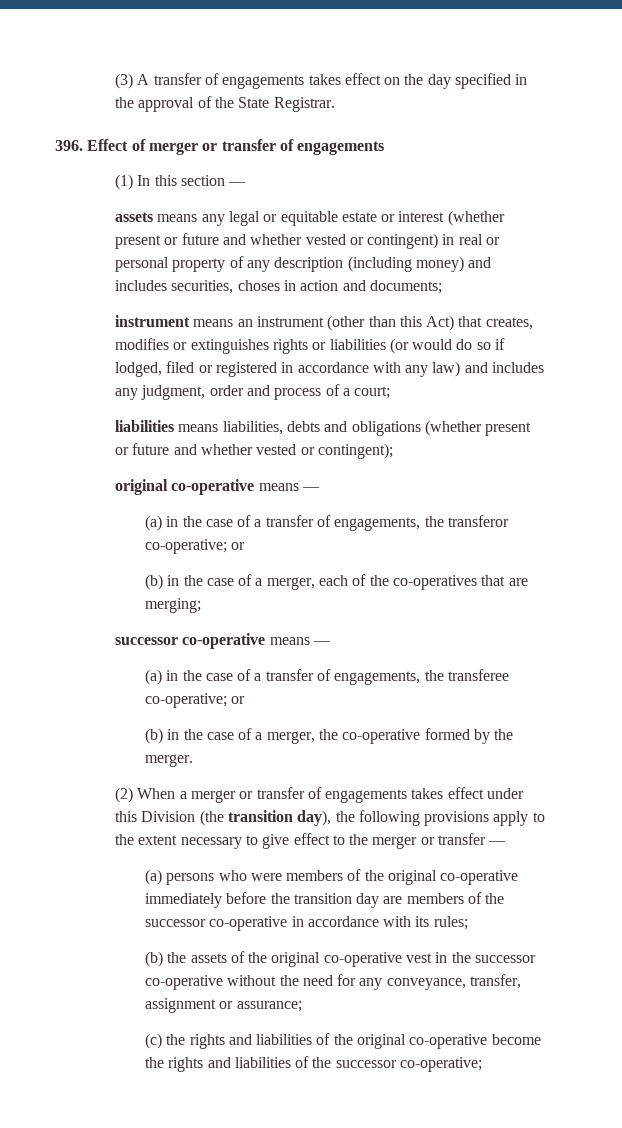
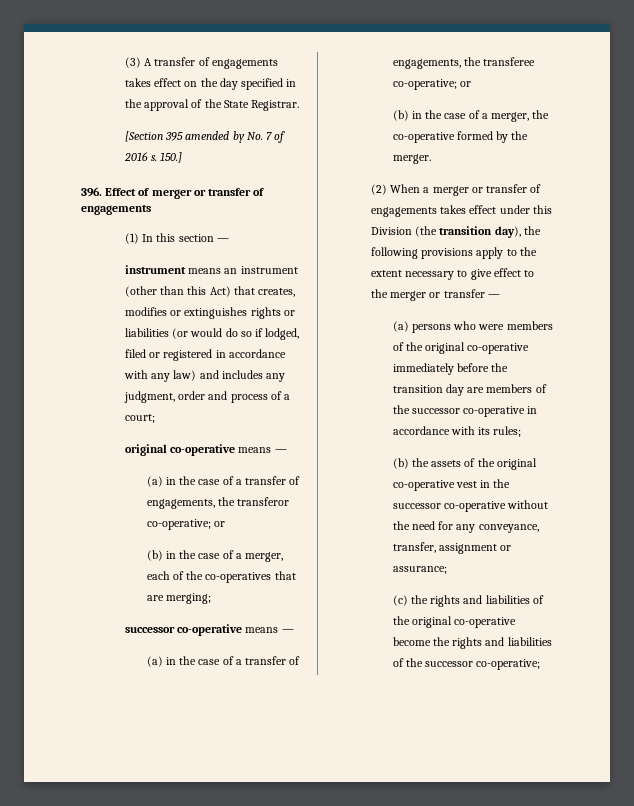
(335, 104) none -> [124,131,286,143] [123,152,183,163] // [Section 395 amended by No. 7 of 2016 s. 150.]
[114,210,505,226] [114,233,501,249] [114,256,492,272] [114,280,442,294] // assets means any legal or equitable estate or interest (whether present or future and whether vested or contingent) in real or personal property of any description (including money) and includes securities, choses in action and documents; -> (229, 240) none
[114,420,532,436] [114,443,393,459] // liabilities means liabilities, debts and obligations (whether present or future and whether vested or contingent); -> (155, 418) none

